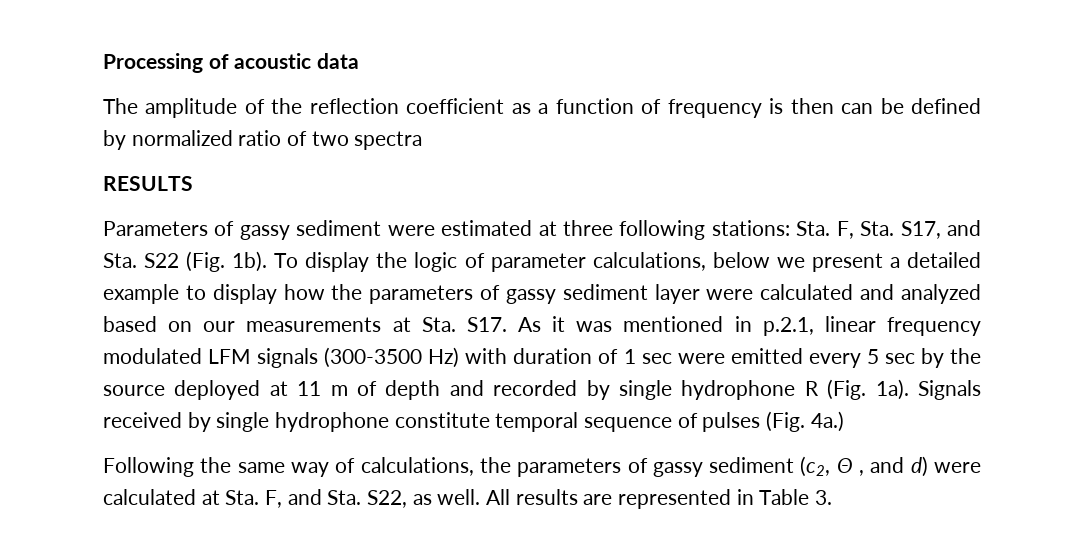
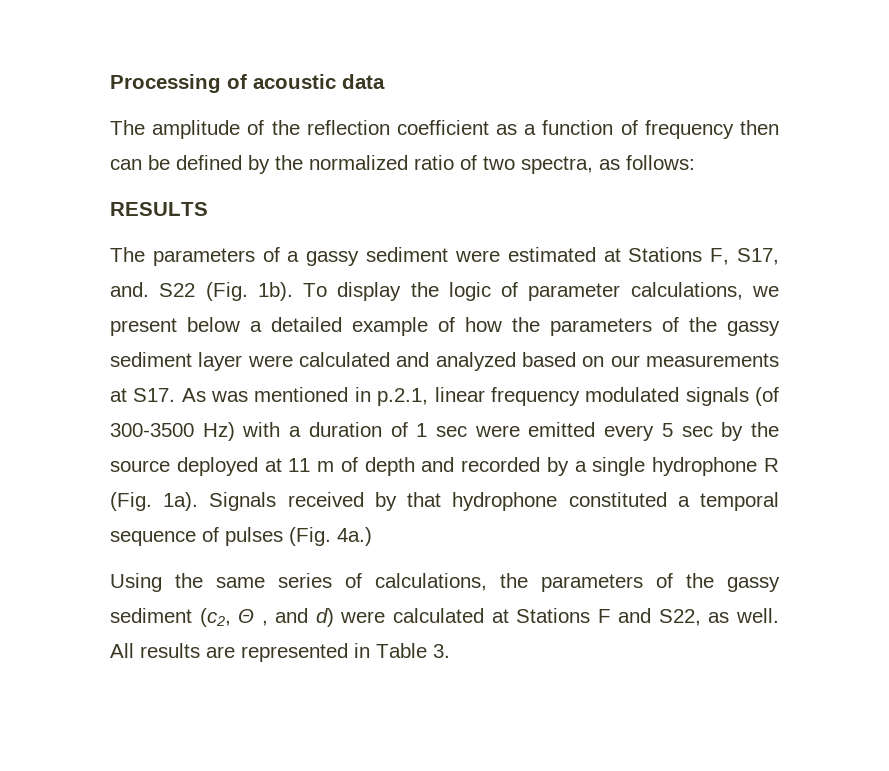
[769,98,784,114] is -> (734, 129) none
(126, 140) none -> [275,155,303,170] the
[354,131,423,150] [103,176,193,191] [103,221,235,236] spectra // RESULTS // Parameters of -> [521,155,695,174] [110,202,208,216] [110,247,300,266] spectra, as follows: // RESULTS // The parameters of a
[563,220,982,240] [103,253,137,268] three following stations: Sta. F, Sta. S17, and Sta. -> [628,247,780,265] [110,282,149,297] Stations F, S17, and.
[712,252,770,268] below -> (743, 291) none
(883, 262) none -> [187,317,240,332] below
[185,284,277,304] to display -> [438,317,455,332] of
(501, 292) none -> [689,317,717,332] the
[421,317,456,332] Sta. -> (127, 395) none
[552,316,566,332] it -> (206, 395) none
[208,347,423,368] LFM signals (300-3500 -> [685,387,779,406] [110,423,194,437] signals (of 300-3500
(508, 356) none -> [289,426,302,437] a
(610, 390) none -> [574,461,587,472] a
[216,412,490,432] single hydrophone constitute -> [407,492,690,511] that hydrophone constituted a
[103,457,194,477] Following -> [110,573,162,592] Using
[290,462,329,477] way -> [278,573,332,588] series
(648, 465) none -> [686,573,714,588] the
[225,489,362,508] Sta. F, and Sta. -> [516,608,652,623] Stations F and

